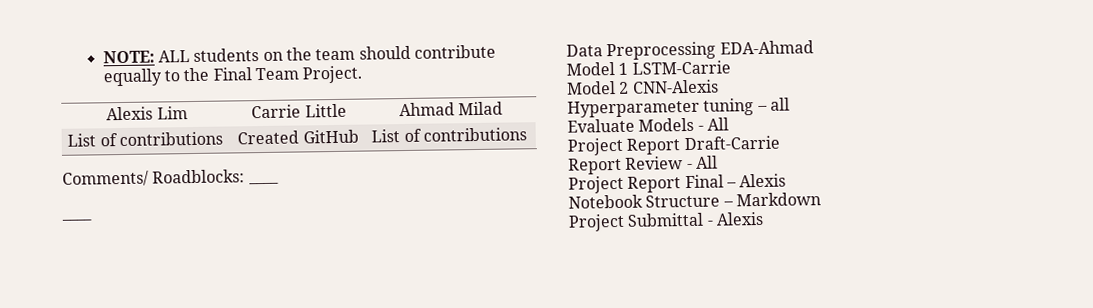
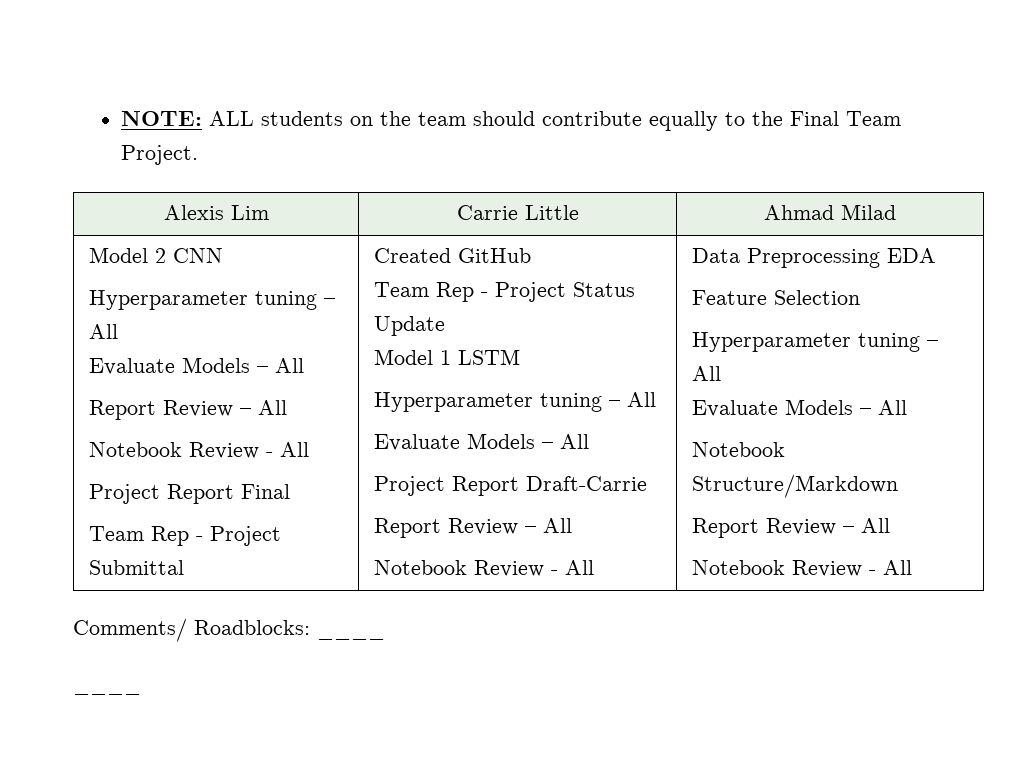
[67,131,224,147] [237,129,359,145] [371,127,528,143] [62,169,279,187] [61,218,92,221] [566,40,814,61] [566,60,731,76] [566,79,719,95] [567,97,790,118] [567,117,729,133] [567,135,780,156] [568,155,718,175] [568,173,787,194] [568,192,821,209] [568,211,764,232] List of contributions | Created GitHub | List of contributions // Comments/ Roadblocks: ____ // ____ // Data Preprocessing EDA-Ahmad // Model 1 LSTM-Carrie // Model 2 CNN-Alexis // Hyperparameter tuning – all // Evaluate Models - All // Project Report Draft-Carrie // Report Review - All // Project Report Final – Alexis // Notebook Structure – Markdown // Project Submittal - Alexis -> [89,247,224,263] [89,290,336,310] [89,324,119,339] [89,357,305,375] [89,400,288,420] [89,442,310,459] [89,484,291,504] [89,526,282,546] [89,560,185,575] [374,248,532,263] [374,282,636,302] [374,316,446,336] [374,349,521,365] [374,392,657,412] [374,433,590,451] [374,476,648,496] [374,518,573,538] [374,560,595,577] [692,248,937,268] [692,290,861,305] [692,332,939,352] [692,366,722,381] [692,399,908,417] [692,442,786,457] [692,474,899,498] [692,518,891,538] [692,560,913,577] [73,618,310,642] [317,635,385,640] [73,690,141,695] Model 2 CNN // Hyperparameter tuning – All // Evaluate Models – All // Report Review – All // Notebook Review - All // Project Report Final // Team Rep - Project Submittal | Created GitHub // Team Rep - Project Status Update // Model 1 LSTM // Hyperparameter tuning – All // Evaluate Models – All // Project Report Draft-Carrie // Report Review – All // Notebook Review - All | Data Preprocessing EDA // Feature Selection // Hyperparameter tuning – All // Evaluate Models – All // Notebook Structure/Markdown // Report Review – All // Notebook Review - All // Comments/ Roadblocks: ____ // ____

